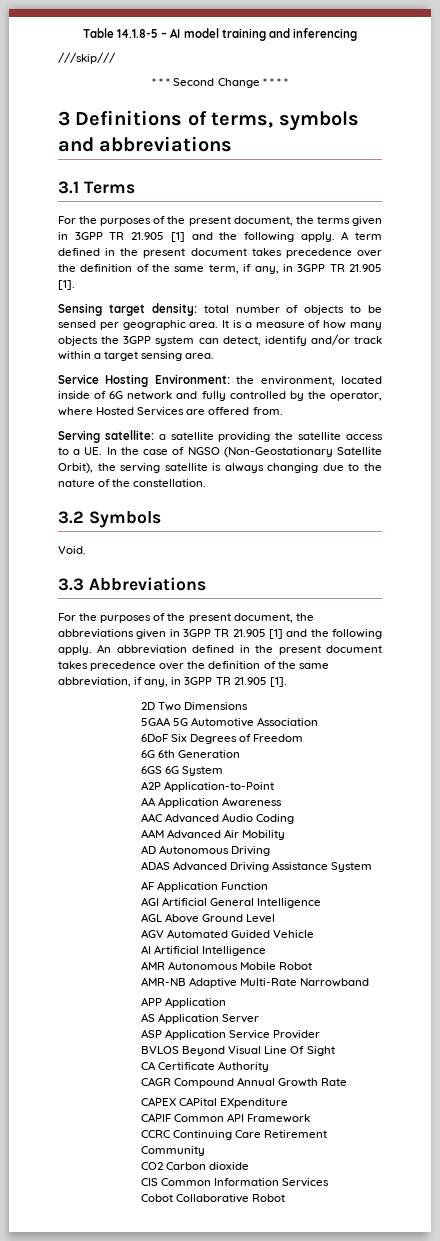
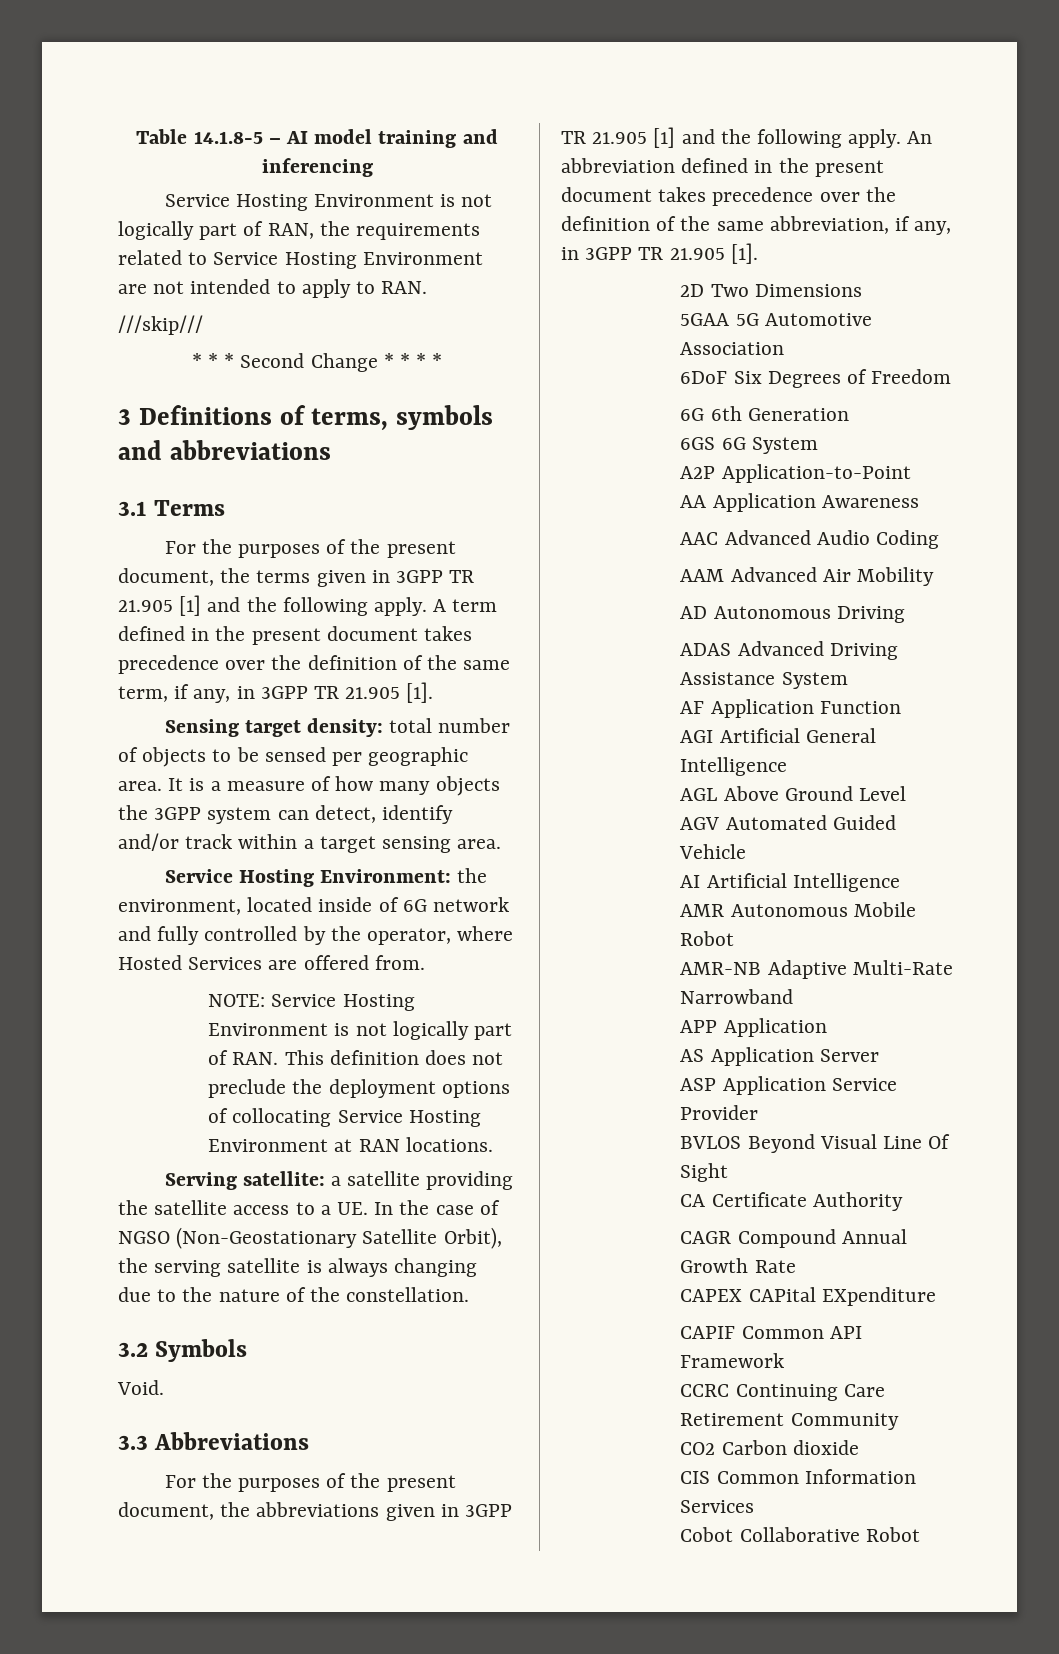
(357, 34) none -> [164,194,493,211] [118,221,481,240] [118,250,483,269] [118,279,428,298] // Service Hosting Environment is not logically part of RAN, the requirements related to Service Hosting Environment are not intended to apply to RAN.
(283, 411) none -> [208,994,415,1011] [208,1021,513,1040] [208,1050,504,1065] [208,1079,510,1098] [208,1108,481,1127] [208,1137,493,1152] // NOTE: Service Hosting Environment is not logically part of RAN. This definition does not preclude the deployment options of collocating Service Hosting Environment at RAN locations.

